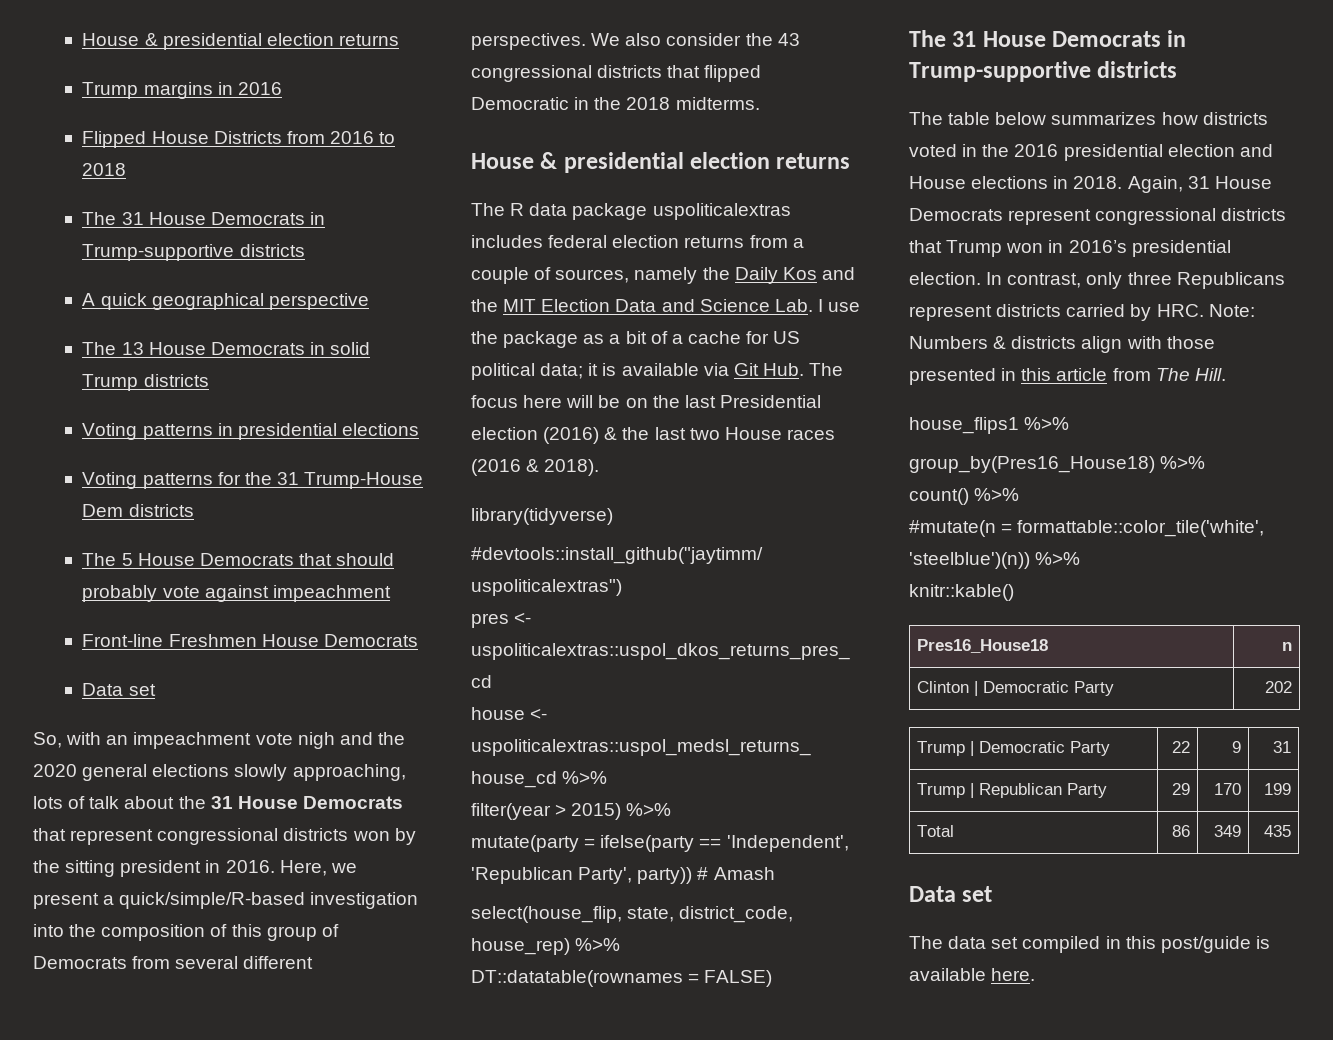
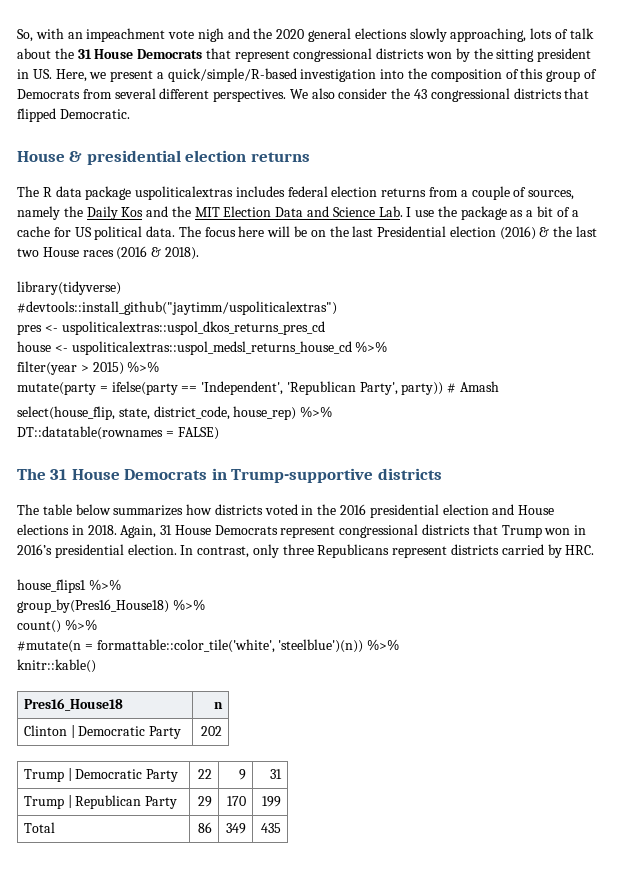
[82,33,399,50] [82,82,282,99] [82,131,396,148] [82,163,127,176] [82,212,325,225] [82,244,305,261] [82,293,369,310] [82,342,371,355] [82,374,209,391] [82,423,419,440] [82,472,424,489] [82,504,194,517] [82,553,395,566] [82,585,391,602] [82,634,418,647] [82,683,156,696] House & presidential election returns // Trump margins in 2016 // Flipped House Districts from 2016 to 2018 // The 31 House Democrats in Trump-supportive districts // A quick geographical perspective // The 13 House Democrats in solid Trump districts // Voting patterns in presidential elections // Voting patterns for the 31 Trump-House Dem districts // The 5 House Democrats that should probably vote against impeachment // Front-line Freshmen House Democrats // Data set // -> (17, 35) none
[225,860,275,873] 2016. -> [32,69,52,79] US.
[471,97,760,110] Democratic in the 2018 midterms. -> [59,109,130,119] Democratic.
[540,363,804,379] data; it is available via Git Hub. -> [146,226,176,237] data.
[1208,304,1255,317] [909,336,1215,353] [909,368,1226,385] Note: Numbers & districts align with those presented in this article from The Hill. -> (595, 550) none
[909,886,993,902] [909,936,1270,953] [909,968,1036,981] // Data set // The data set compiled in this post/guide is available here. -> (282, 828) none

